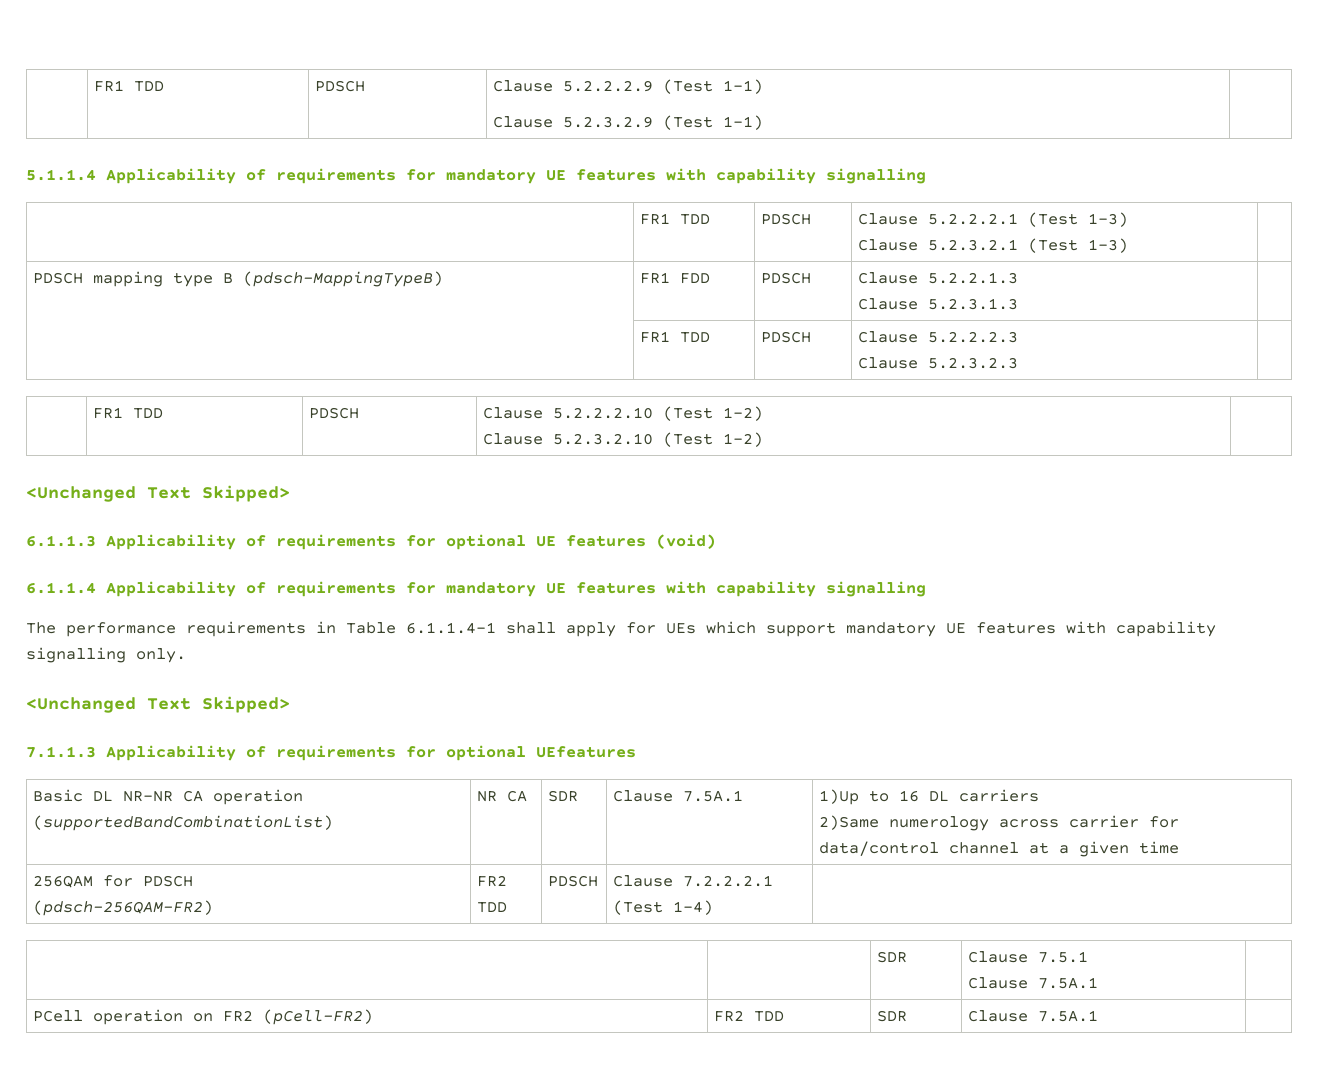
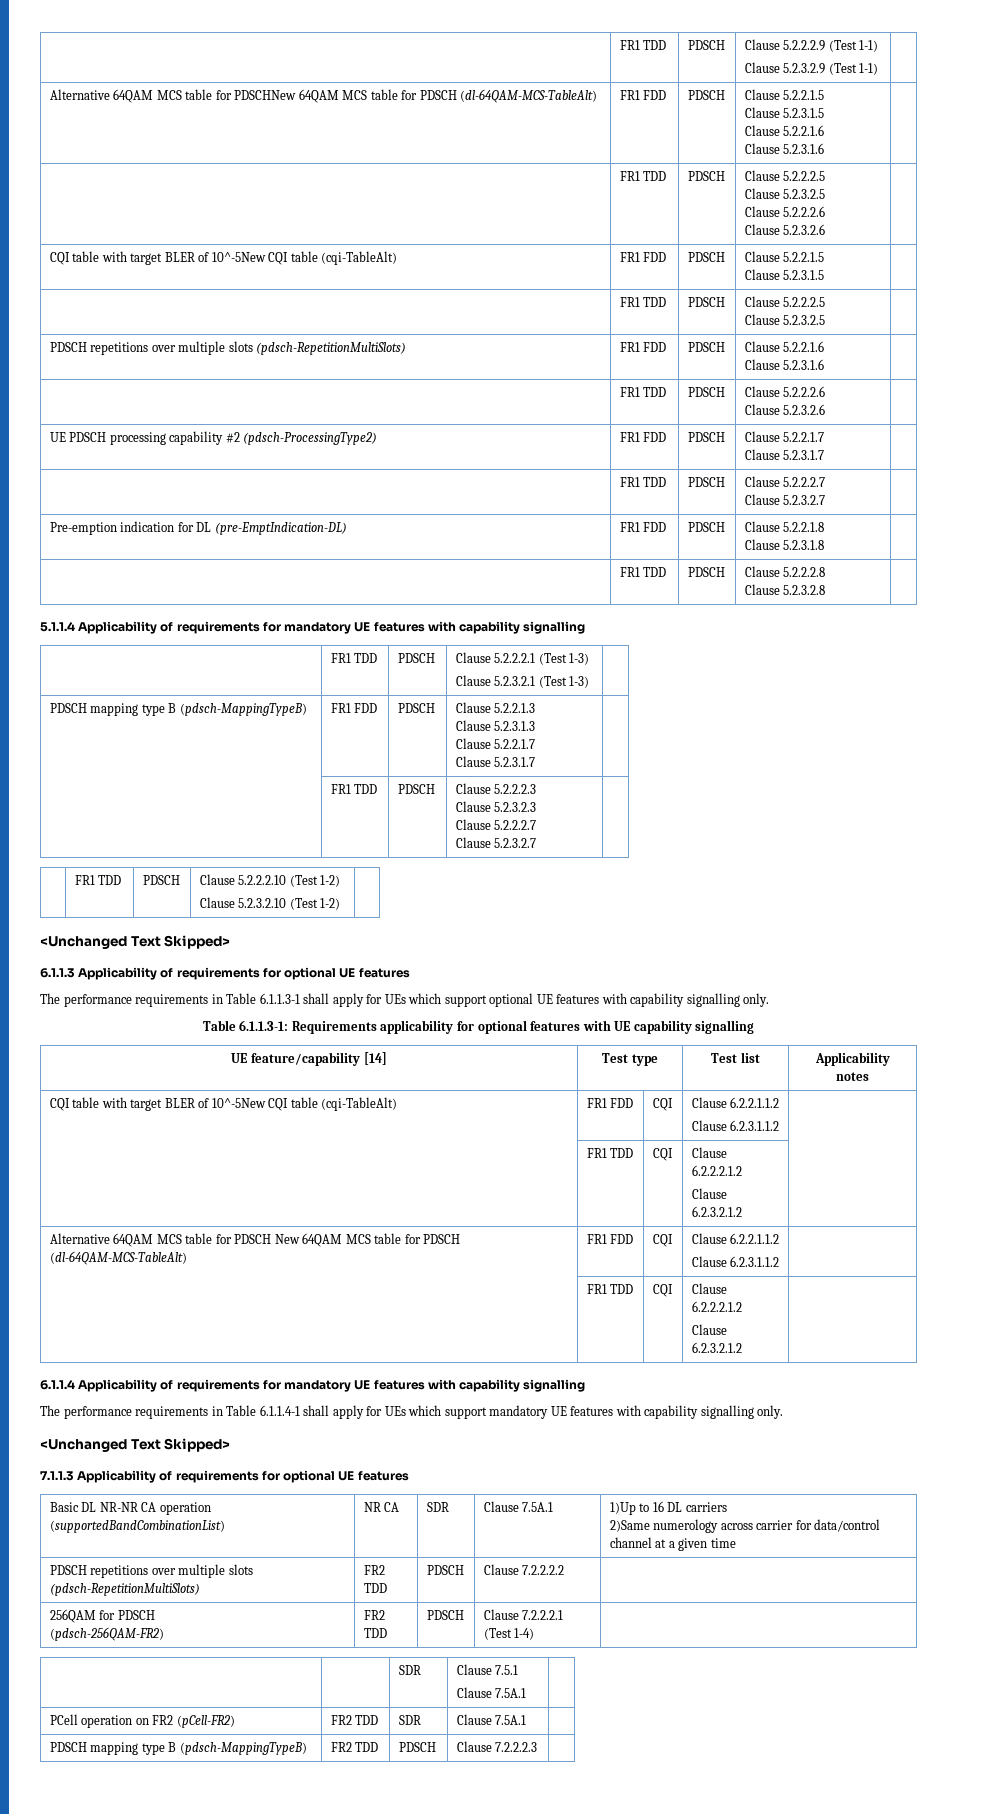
(764, 122) none -> [49,89,598,103] [619,90,667,100] [687,90,725,100] [744,89,825,100] [744,107,825,118] [744,125,825,136] [744,143,825,154] [619,171,667,181] [687,171,725,181] [744,170,826,181] [744,188,826,199] [744,206,826,217] [744,224,826,235] [49,251,398,265] [619,252,667,262] [687,252,725,262] [744,251,825,262] [744,269,825,280] [619,297,667,307] [687,297,725,307] [744,296,826,307] [744,314,826,325] [49,341,407,355] [619,342,667,352] [687,342,725,352] [744,341,825,352] [744,359,825,370] [619,387,667,397] [687,387,725,397] [744,386,826,397] [744,404,826,415] [49,431,378,445] [619,432,667,442] [687,432,725,442] [744,431,825,442] [744,449,825,460] [619,477,667,487] [687,477,725,487] [744,476,826,487] [744,494,826,505] [49,521,347,535] [619,522,667,532] [687,522,725,532] [744,521,825,532] [744,539,825,550] [619,567,667,577] [687,567,725,577] [744,566,826,577] [744,584,826,595] // Alternative 64QAM MCS table for PDSCHNew 64QAM MCS table for PDSCH (dl-64QAM-MCS-TableAlt) | FR1 FDD | PDSCH | Clause 5.2.2.1.5 // Clause 5.2.3.1.5 // Clause 5.2.2.1.6 // Clause 5.2.3.1.6 | // | FR1 TDD | PDSCH | Clause 5.2.2.2.5 // Clause 5.2.3.2.5 // Clause 5.2.2.2.6 // Clause 5.2.3.2.6 | // CQI table with target BLER of 10^-5New CQI table (cqi-TableAlt) | FR1 FDD | PDSCH | Clause 5.2.2.1.5 // Clause 5.2.3.1.5 | // | FR1 TDD | PDSCH | Clause 5.2.2.2.5 // Clause 5.2.3.2.5 | // PDSCH repetitions over multiple slots (pdsch-RepetitionMultiSlots) | FR1 FDD | PDSCH | Clause 5.2.2.1.6 // Clause 5.2.3.1.6 | // | FR1 TDD | PDSCH | Clause 5.2.2.2.6 // Clause 5.2.3.2.6 | // UE PDSCH processing capability #2 (pdsch-ProcessingType2) | FR1 FDD | PDSCH | Clause 5.2.2.1.7 // Clause 5.2.3.1.7 | // | FR1 TDD | PDSCH | Clause 5.2.2.2.7 // Clause 5.2.3.2.7 | // Pre-emption indication for DL (pre-EmptIndication-DL) | FR1 FDD | PDSCH | Clause 5.2.2.1.8 // Clause 5.2.3.1.8 | // | FR1 TDD | PDSCH | Clause 5.2.2.2.8 // Clause 5.2.3.2.8 |
(1019, 304) none -> [455,738,536,749] [455,756,536,767] // Clause 5.2.2.1.7 // Clause 5.2.3.1.7
(1019, 363) none -> [455,819,537,830] [455,837,537,848] // Clause 5.2.2.2.7 // Clause 5.2.3.2.7
[656,534,716,549] (void) -> [40,993,770,1007] [202,1020,755,1034] [231,1052,387,1066] [602,1053,658,1066] [711,1052,760,1063] [814,1052,890,1066] [836,1072,869,1081] [49,1097,398,1111] [586,1098,634,1108] [652,1098,673,1111] [691,1097,780,1108] [691,1120,780,1131] [586,1148,634,1158] [652,1148,673,1161] [691,1147,727,1158] [691,1165,742,1176] [691,1188,727,1199] [691,1206,742,1217] [49,1233,461,1247] [49,1251,187,1265] [586,1234,634,1244] [652,1234,673,1247] [691,1233,780,1244] [691,1256,780,1267] [586,1284,634,1294] [652,1284,673,1297] [691,1283,727,1294] [691,1301,742,1312] [691,1324,727,1335] [691,1342,742,1353] // The performance requirements in Table 6.1.1.3-1 shall apply for UEs which support optional UE features with capability signalling only. // Table 6.1.1.3-1: Requirements applicability for optional features with UE capability signalling // UE feature/capability [14] | Test type | Test list | Applicability notes // CQI table with target BLER of 10^-5New CQI table (cqi-TableAlt) | FR1 FDD | CQI | Clause 6.2.2.1.1.2 // Clause 6.2.3.1.1.2 | // | FR1 TDD | CQI | Clause 6.2.2.2.1.2 // Clause 6.2.3.2.1.2 | // Alternative 64QAM MCS table for PDSCH New 64QAM MCS table for PDSCH (dl-64QAM-MCS-TableAlt) | FR1 FDD | CQI | Clause 6.2.2.1.1.2 // Clause 6.2.3.1.1.2 | // | FR1 TDD | CQI | Clause 6.2.2.2.1.2 // Clause 6.2.3.2.1.2 |
[536,746,636,758] UEfeatures -> [338,1471,409,1481] UE features
(1180, 847) none -> [49,1564,253,1578] [49,1583,200,1596] [363,1565,385,1575] [363,1583,387,1593] [426,1565,464,1575] [483,1564,565,1575] // PDSCH repetitions over multiple slots (pdsch-RepetitionMultiSlots) | FR2 TDD | PDSCH | Clause 7.2.2.2.2 |
(1099, 1016) none -> [49,1742,307,1755] [330,1742,379,1752] [398,1742,436,1752] [456,1741,538,1752] // PDSCH mapping type B (pdsch-MappingTypeB) | FR2 TDD | PDSCH | Clause 7.2.2.2.3 |

